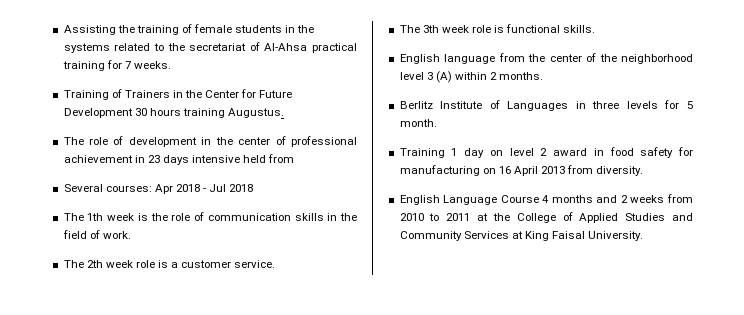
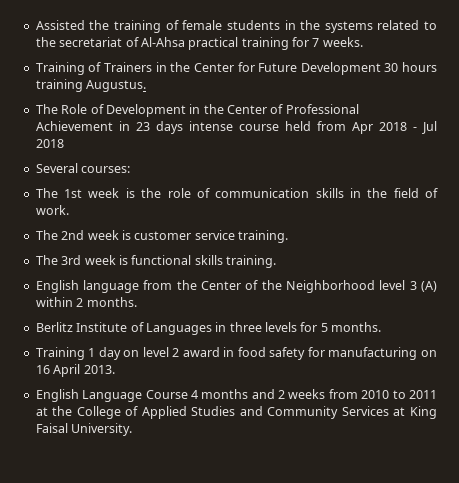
[63,25,116,35] Assisting -> [35,20,85,30] Assisted
[89,136,357,147] [63,155,133,163] role of development in the center of professional achievement -> [61,104,359,117] [35,121,113,131] Role of Development in the Center of Professional Achievement
[192,155,241,163] intensive -> [188,121,279,131] intense course
[63,184,152,192] // Several courses: -> (346, 126) none
[63,213,104,221] // The 1th -> [35,163,131,173] [35,188,83,198] // Several courses: // The 1st
[86,260,276,268] [399,24,596,33] 2th week role is a customer service. // The 3th week role is functional skills. -> [61,230,288,243] [35,255,276,268] 2nd week is customer service training. // The 3rd week is functional skills training.
[549,54,582,62] center -> [201,281,242,290] Center
[621,54,693,64] neighborhood -> [286,280,376,293] Neighborhood
[399,119,437,127] month. -> [331,322,382,332] months.
[541,165,644,176] 2013 from diversity. -> [83,365,115,374] 2013.

